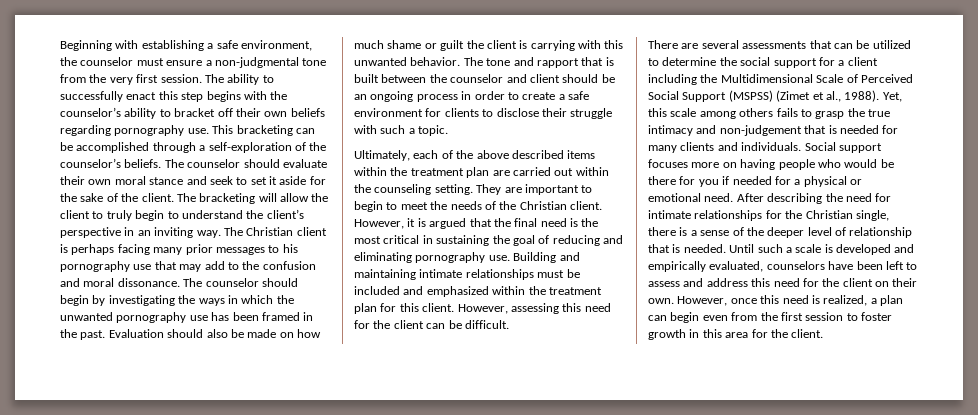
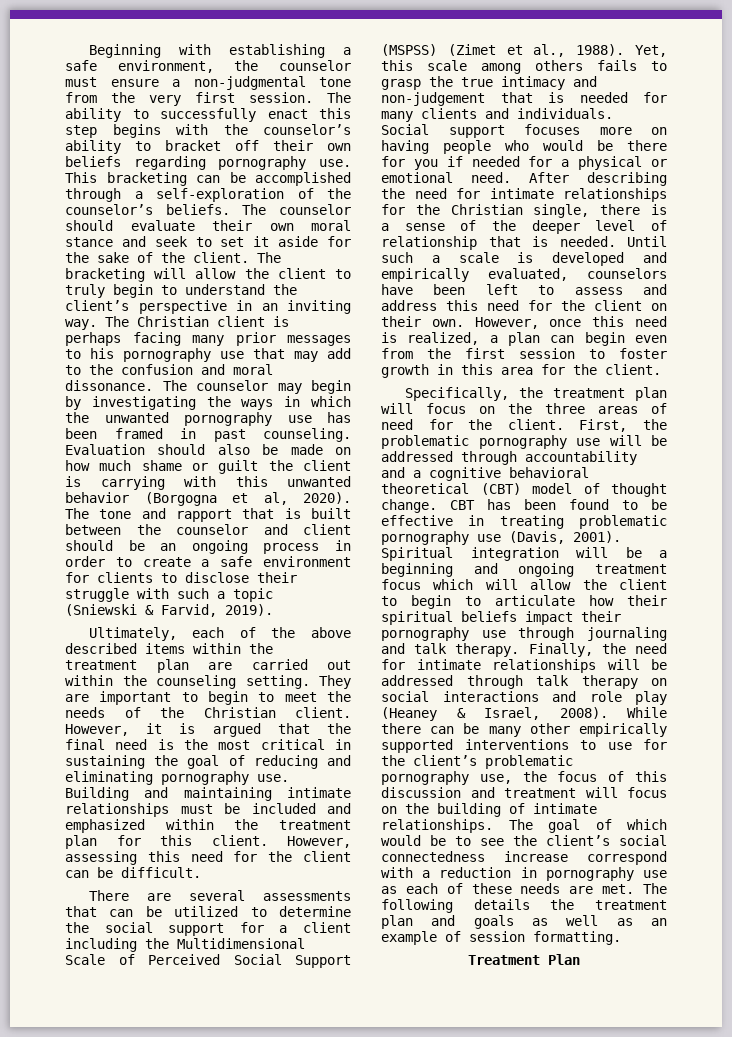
[261,278,298,287] should -> [277,383,302,394] may
[60,329,106,340] the past. -> [213,428,351,442] past counseling.
[410,57,461,66] behavior. -> [65,492,351,506] behavior (Borgogna et al, 2020).
[418,125,449,136] topic. -> [233,588,273,602] [65,604,273,617] topic (Sniewski & Farvid, 2019).
(824, 333) none -> [404,387,667,401] [381,403,667,414] [381,419,667,432] [381,435,667,449] [381,451,637,465] [381,467,589,481] [381,483,667,497] [381,499,667,513] [381,515,667,529] [381,531,621,545] [381,547,667,561] [381,563,667,577] [381,579,667,590] [381,595,667,609] [381,611,621,625] [381,627,667,641] [381,643,667,657] [381,659,667,673] [381,675,667,689] [381,691,667,705] [381,707,667,721] [381,723,667,737] [381,739,667,753] [381,755,573,769] [381,771,667,785] [381,787,667,798] [381,803,597,817] [381,819,667,833] [381,835,667,846] [381,851,667,865] [381,867,667,881] [381,883,667,894] [381,899,667,913] [381,915,667,929] [381,931,621,945] [468,954,580,965] // Specifically, the treatment plan will focus on the three areas of need for the client. First, the problematic pornography use will be addressed through accountability and a cognitive behavioral theoretical (CBT) model of thought change. CBT has been found to be effective in treating problematic pornography use (Davis, 2001). Spiritual integration will be a beginning and ongoing treatment focus which will allow the client to begin to articulate how their spiritual beliefs impact their pornography use through journaling and talk therapy. Finally, the need for intimate relationships will be addressed through talk therapy on social interactions and role play (Heaney & Israel, 2008). While there can be many other empirically supported interventions to use for the client’s problematic pornography use, the focus of this discussion and treatment will focus on the building of intimate relationships. The goal of which would be to see the client’s social connectedness increase correspond with a reduction in pornography use as each of these needs are met. The following details the treatment plan and goals as well as an example of session formatting. // Treatment Plan

